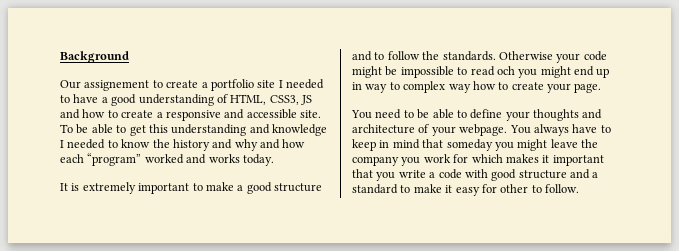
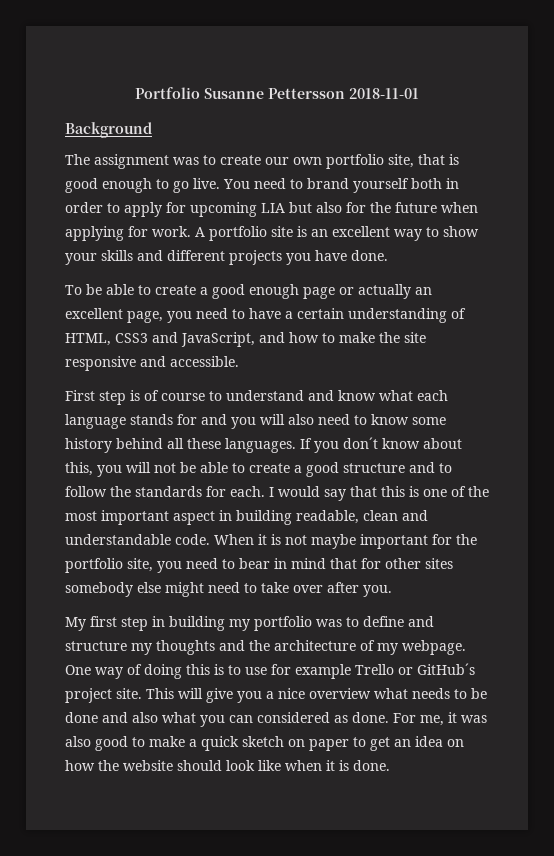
[60,51,129,63] [60,79,324,91] [60,94,312,106] [60,109,321,121] [60,124,327,136] [60,139,306,151] [60,153,274,166] [60,182,234,194] Background // Our assignement to create a portfolio site I needed to have a good understanding of HTML, CSS3, JS and how to create a responsive and accessible site. To be able to get this understanding and knowledge I needed to know the history and why and how each “program” worked and works today. // It is extremely important to make -> [135,87,419,99] [65,122,152,138] [65,154,459,169] [65,178,459,193] [65,202,478,217] [65,226,479,241] [65,250,388,265] [65,284,432,299] [65,308,466,323] [65,332,426,347] [65,356,239,371] [65,390,448,405] [65,414,446,429] [65,437,462,453] [65,462,290,477] Portfolio Susanne Pettersson 2018-11-01 // Background // The assignment was to create our own portfolio site, that is good enough to go live. You need to brand yourself both in order to apply for upcoming LIA but also for the future when applying for work. A portfolio site is an excellent way to show your skills and different projects you have done. // To be able to create a good enough page or actually an excellent page, you need to have a certain understanding of HTML, CSS3 and JavaScript, and how to make the site responsive and accessible. // First step is of course to understand and know what each language stands for and you will also need to know some history behind all these languages. If you don´t know about this, you will not be able to create
[442,51,607,63] [352,66,610,78] [352,81,602,93] [351,109,603,121] [352,124,611,136] [352,139,598,151] [352,154,604,166] [352,169,599,181] [352,184,579,196] standards. Otherwise your code might be impossible to read och you might end up in way to complex way how to create your page. // You need to be able to define your thoughts and architecture of your webpage. You always have to keep in mind that someday you might leave the company you work for which makes it important that you write a code with good structure and a standard to make it easy for other to follow. -> [135,486,489,501] [65,510,428,525] [65,534,477,549] [65,558,453,573] [65,582,392,597] [65,616,434,631] [65,640,466,655] [65,663,475,679] [65,688,487,703] [65,712,487,727] [65,736,464,751] [65,760,390,771] standards for each. I would say that this is one of the most important aspect in building readable, clean and understandable code. When it is not maybe important for the portfolio site, you need to bear in mind that for other sites somebody else might need to take over after you. // My first step in building my portfolio was to define and structure my thoughts and the architecture of my webpage. One way of doing this is to use for example Trello or GitHub´s project site. This will give you a nice overview what needs to be done and also what you can considered as done. For me, it was also good to make a quick sketch on paper to get an idea on how the website should look like when it is done.

